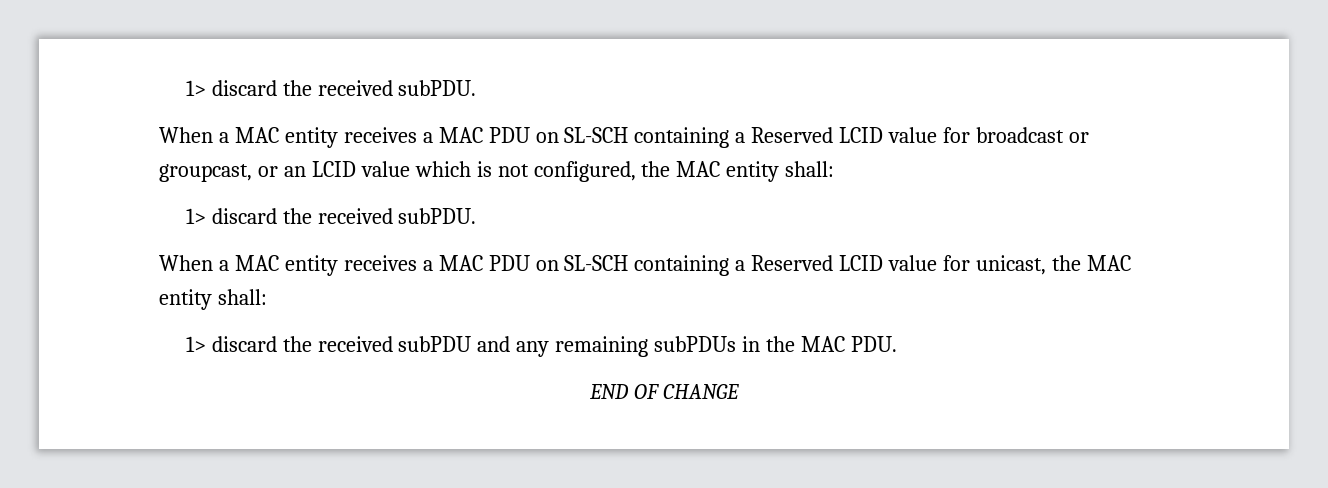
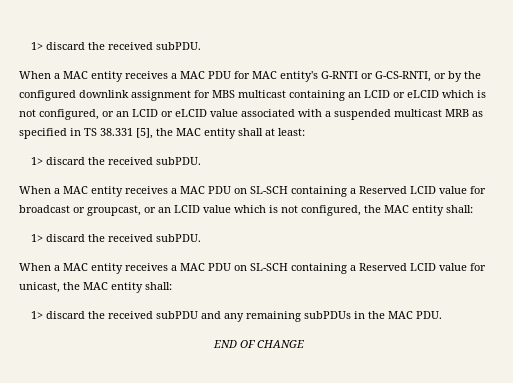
[185,80,477,96] 1> discard the received subPDU. -> [31,42,202,50] [19,71,481,82] [19,90,486,101] [19,109,483,120] [19,128,305,139] [31,157,202,165] 1> discard the received subPDU. // When a MAC entity receives a MAC PDU for MAC entity's G-RNTI or G-CS-RNTI, or by the configured downlink assignment for MBS multicast containing an LCID or eLCID which is not configured, or an LCID or eLCID value associated with a suspended multicast MRB as specified in TS 38.331 [5], the MAC entity shall at least: // 1> discard the received subPDU.

